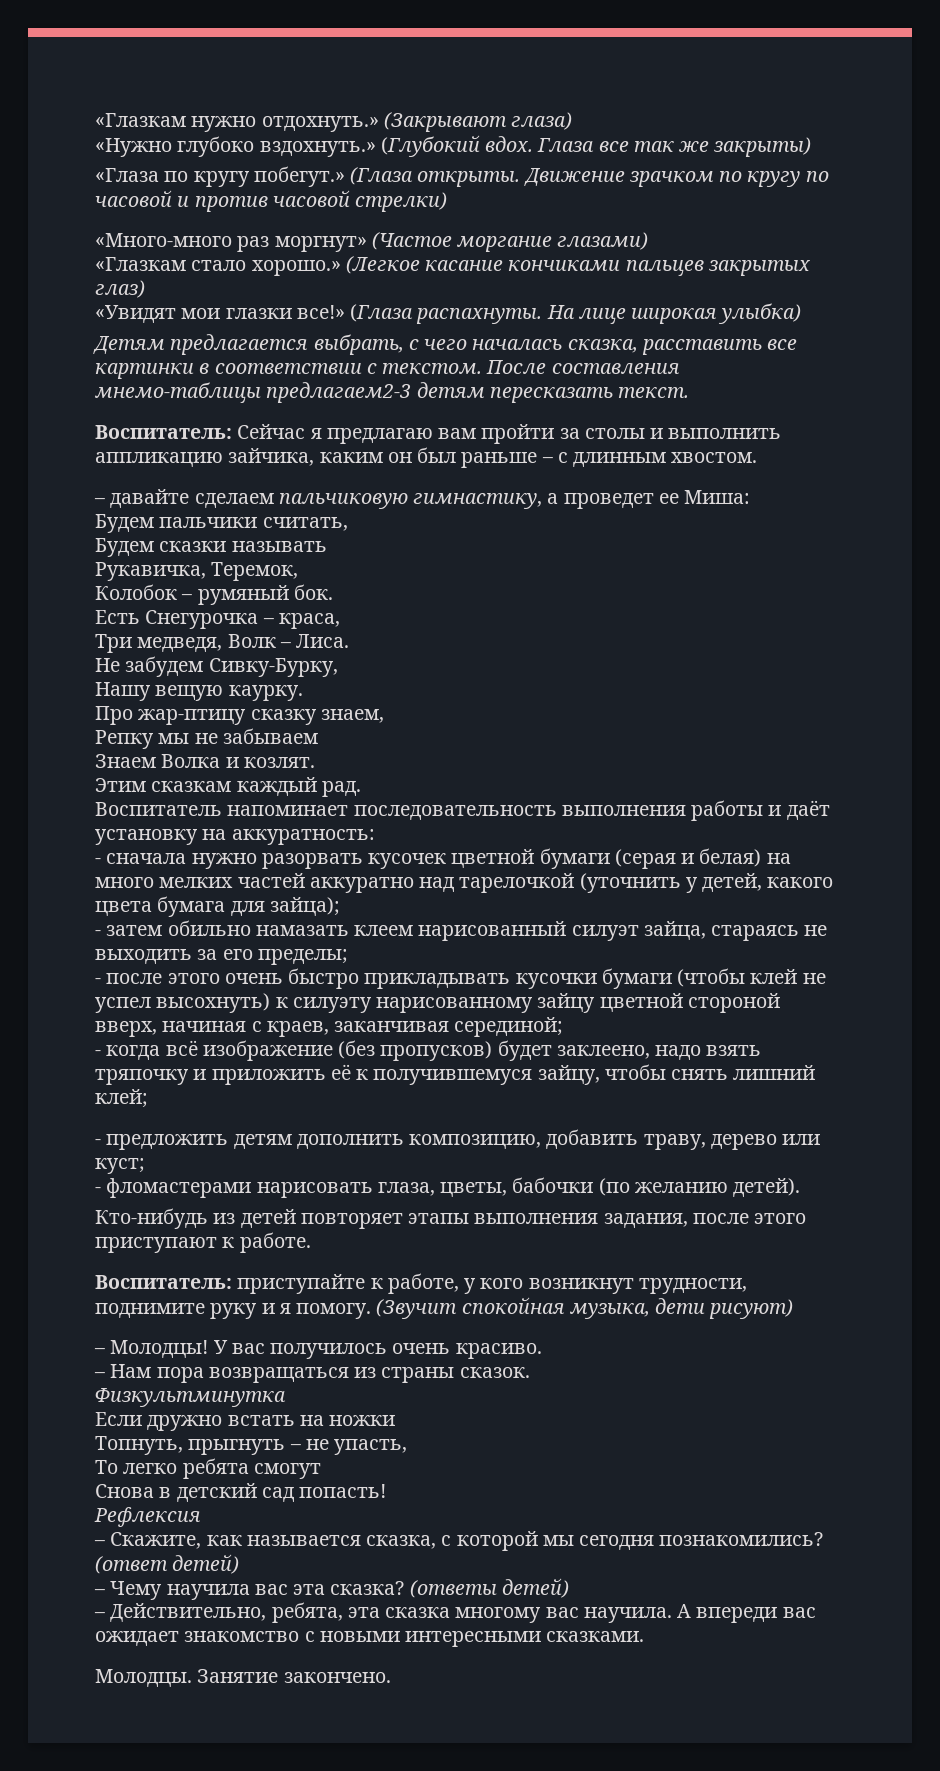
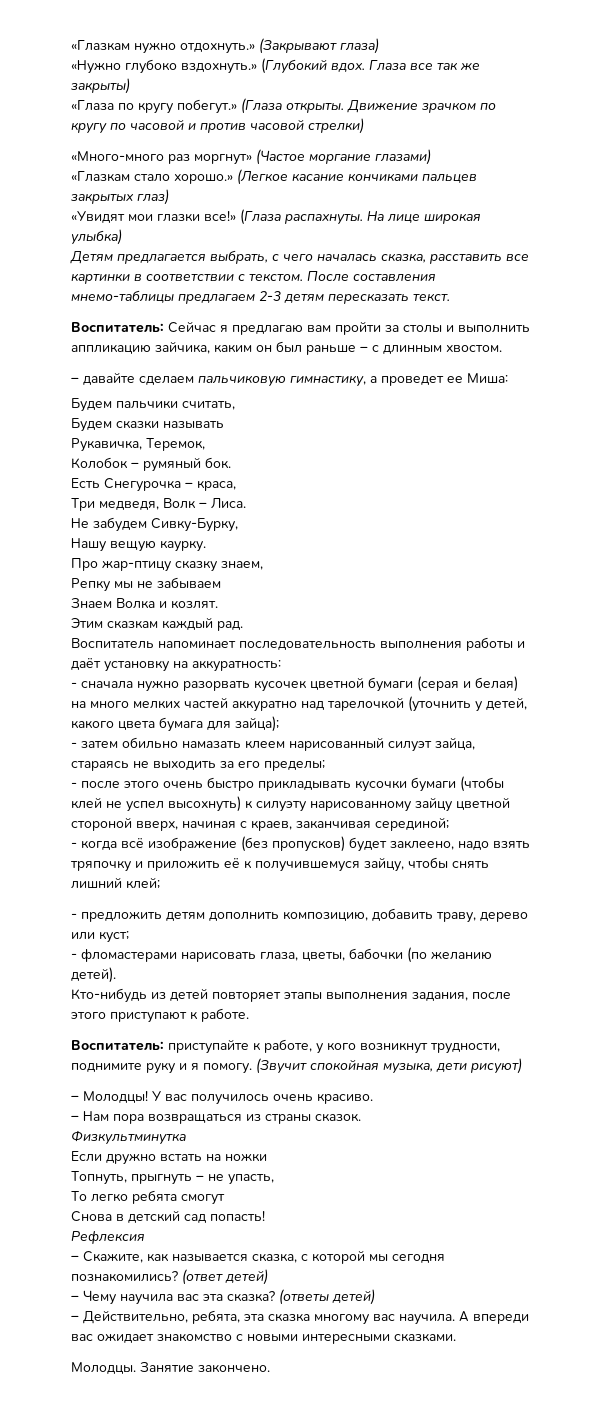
[266,382,412,403] предлагаем2-3 -> [178,291,281,304] предлагаем 2-3

